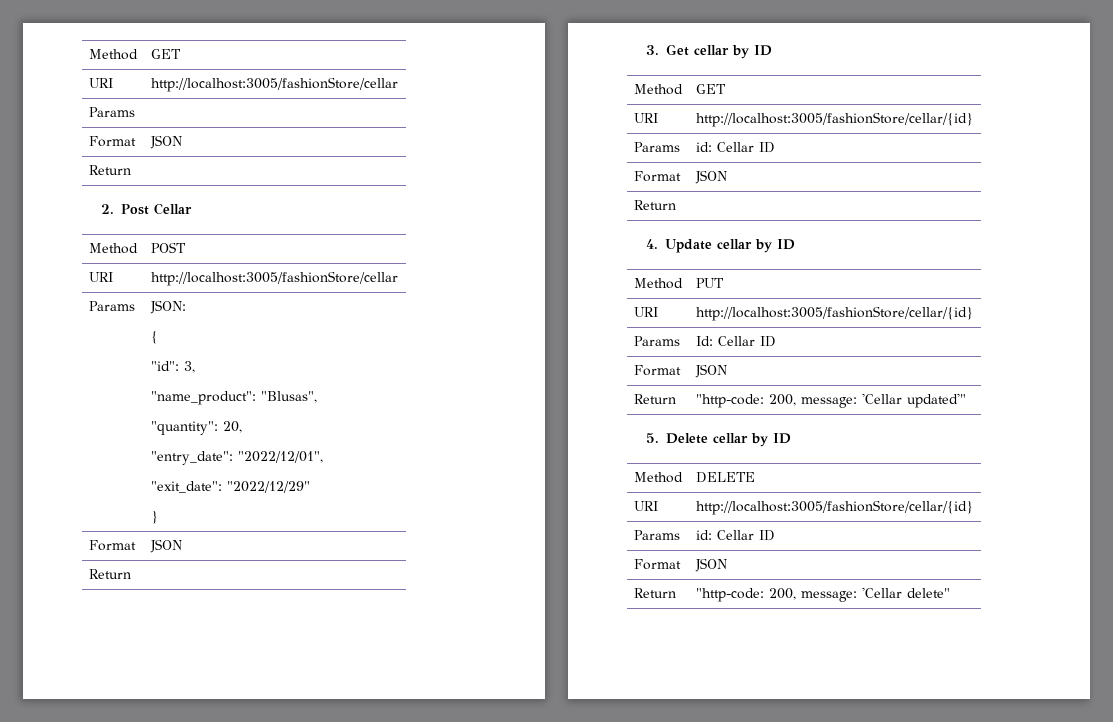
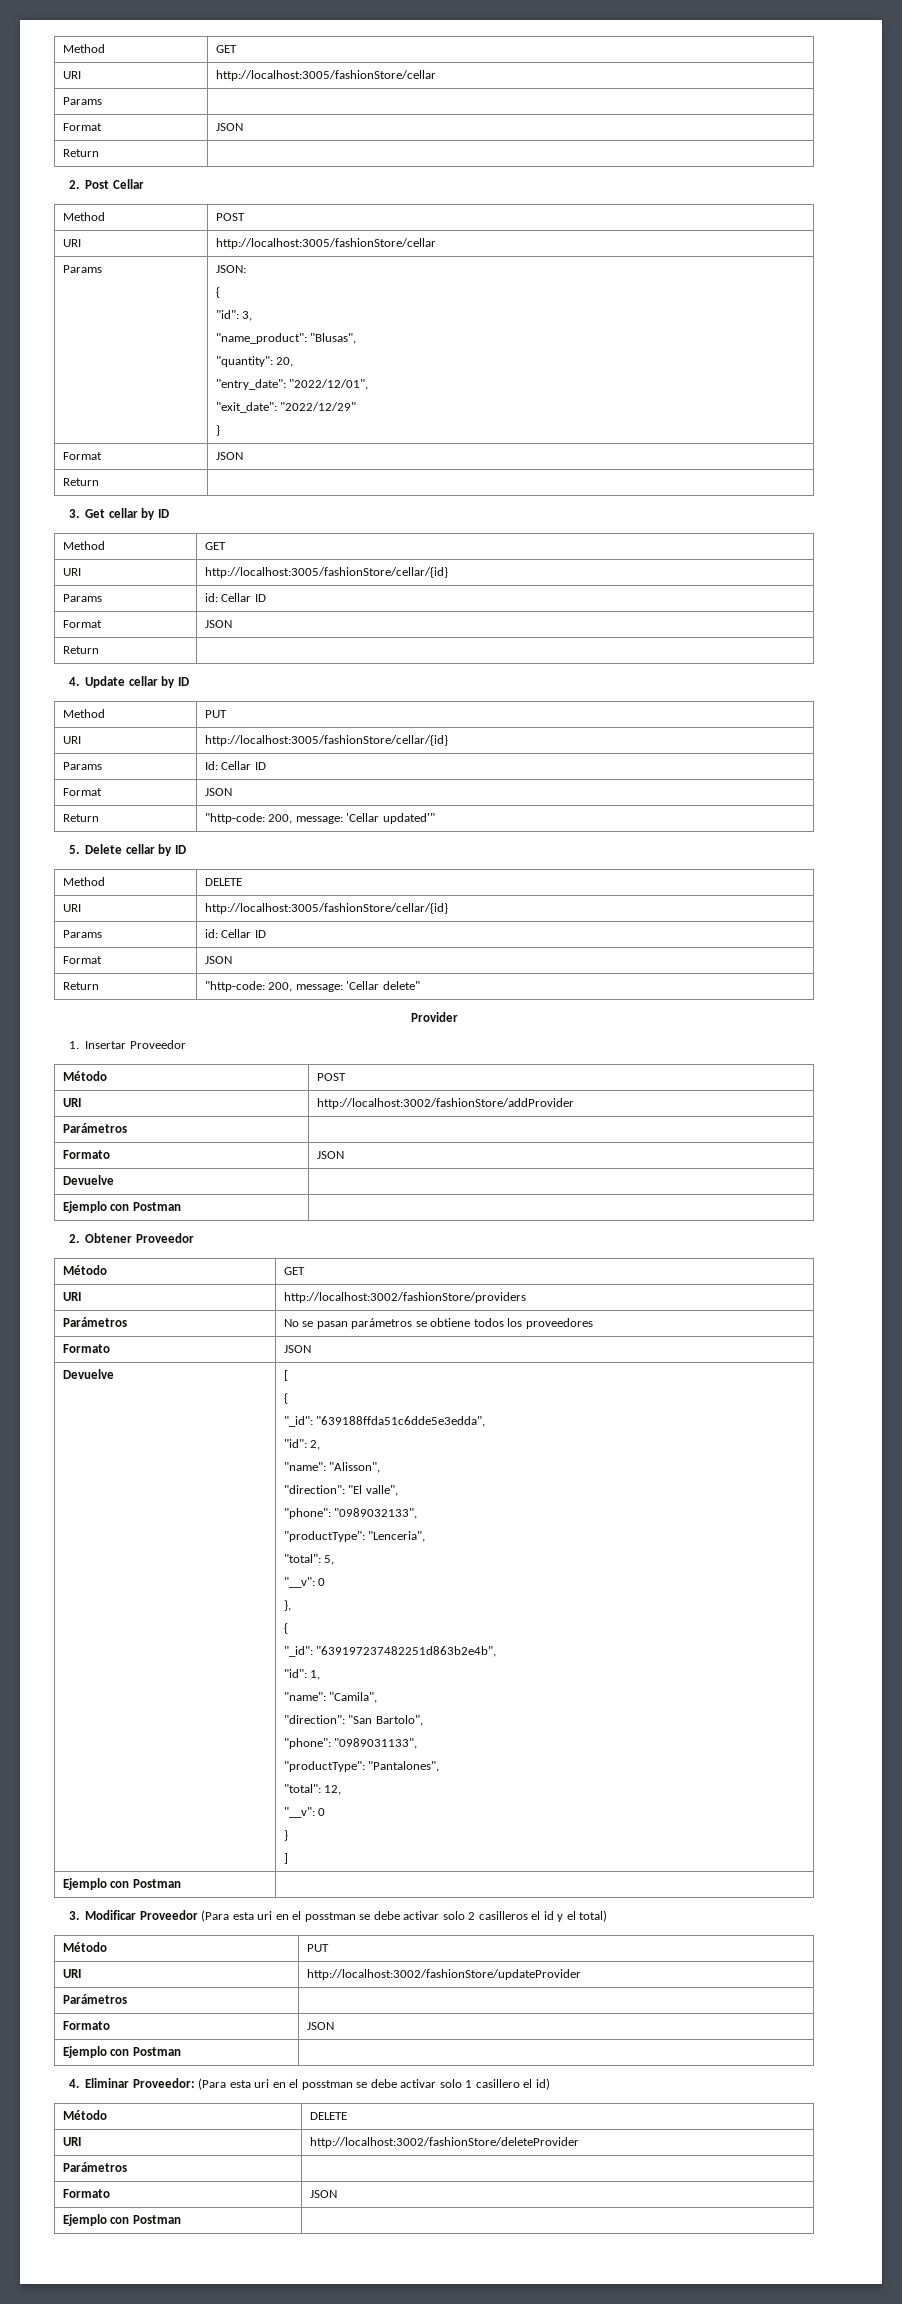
(950, 593) none -> [410,1012,458,1022] [68,1040,186,1049] [62,1071,107,1081] [316,1073,346,1081] [62,1098,81,1107] [316,1098,574,1109] [62,1123,127,1133] [62,1150,110,1159] [316,1151,344,1159] [62,1175,114,1185] [62,1201,181,1213] [68,1233,194,1243] [62,1265,107,1275] [283,1267,305,1275] [62,1292,81,1301] [283,1292,526,1303] [62,1317,127,1327] [283,1318,593,1329] [62,1344,110,1353] [283,1345,311,1353] [62,1369,114,1379] [283,1370,288,1381] [283,1393,288,1404] [283,1416,486,1427] [283,1439,321,1450] [283,1462,381,1473] [283,1485,398,1496] [283,1508,418,1519] [283,1531,426,1542] [283,1554,335,1565] [283,1577,326,1588] [283,1600,291,1611] [283,1623,288,1634] [283,1646,497,1657] [283,1669,321,1680] [283,1692,378,1703] [283,1715,423,1726] [283,1738,418,1749] [283,1761,440,1772] [283,1784,342,1795] [283,1807,326,1818] [283,1830,288,1841] [283,1853,288,1864] [62,1878,181,1890] [68,1910,608,1922] [62,1942,107,1952] [306,1944,329,1952] [62,1969,81,1978] [306,1969,581,1980] [62,1994,127,2004] [62,2021,110,2030] [306,2022,334,2030] [62,2046,181,2058] [68,2078,550,2090] [62,2110,107,2120] [309,2112,347,2120] [62,2137,81,2146] [309,2137,579,2148] [62,2162,127,2172] [62,2189,110,2198] [309,2190,337,2198] [62,2214,181,2226] // Provider // 1. Insertar Proveedor // Método | POST // URI | http://localhost:3002/fashionStore/addProvider // Parámetros | // Formato | JSON // Devuelve | // Ejemplo con Postman | // 2. Obtener Proveedor // Método | GET // URI | http://localhost:3002/fashionStore/providers // Parámetros | No se pasan parámetros se obtiene todos los proveedores // Formato | JSON // Devuelve | [ // { // "_id": "639188ffda51c6dde5e3edda", // "id": 2, // "name": "Alisson", // "direction": "El valle", // "phone": "0989032133", // "productType": "Lenceria", // "total": 5, // "__v": 0 // }, // { // "_id": "639197237482251d863b2e4b", // "id": 1, // "name": "Camila", // "direction": "San Bartolo", // "phone": "0989031133", // "productType": "Pantalones", // "total": 12, // "__v": 0 // } // ] // Ejemplo con Postman | // 3. Modificar Proveedor (Para esta uri en el posstman se debe activar solo 2 casilleros el id y el total) // Método | PUT // URI | http://localhost:3002/fashionStore/updateProvider // Parámetros | // Formato | JSON // Ejemplo con Postman | // 4. Eliminar Proveedor: (Para esta uri en el posstman se debe activar solo 1 casillero el id) // Método | DELETE // URI | http://localhost:3002/fashionStore/deleteProvider // Parámetros | // Formato | JSON // Ejemplo con Postman |

